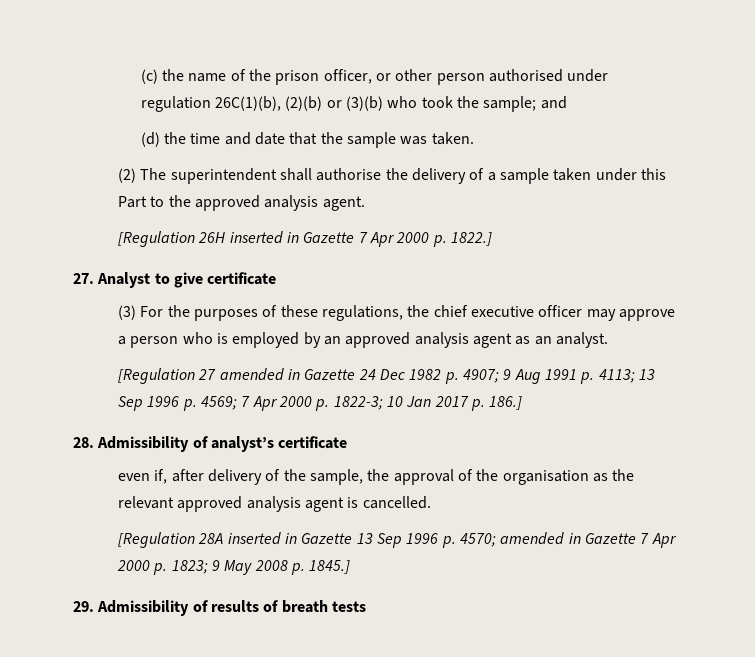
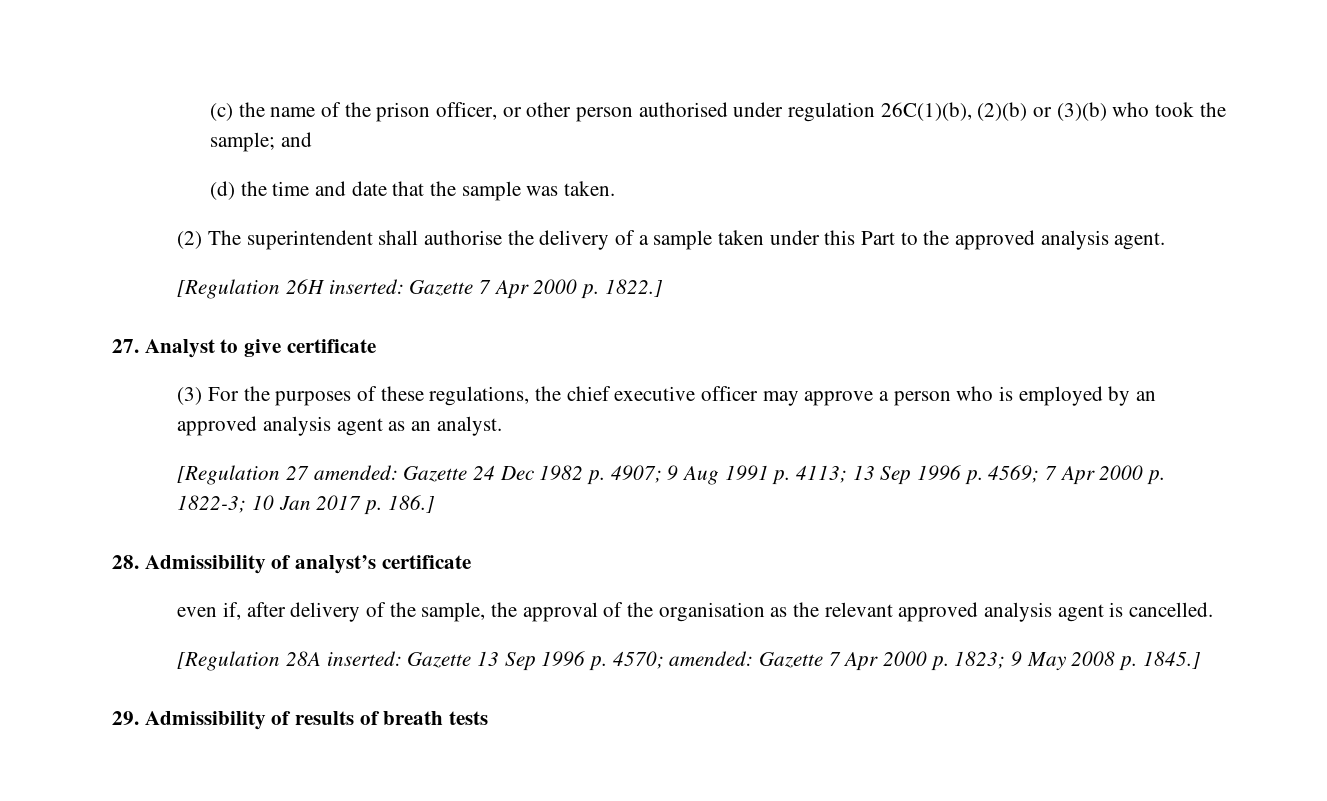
[229,231,300,244] inserted in -> [328,279,404,294] inserted:
[219,368,301,381] amended in -> [313,465,398,480] amended:
[227,532,298,545] inserted in -> [326,651,402,666] inserted:
[500,532,581,545] amended in -> [669,651,754,666] amended:

